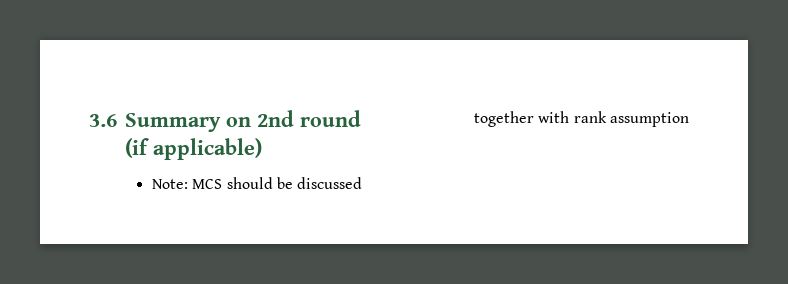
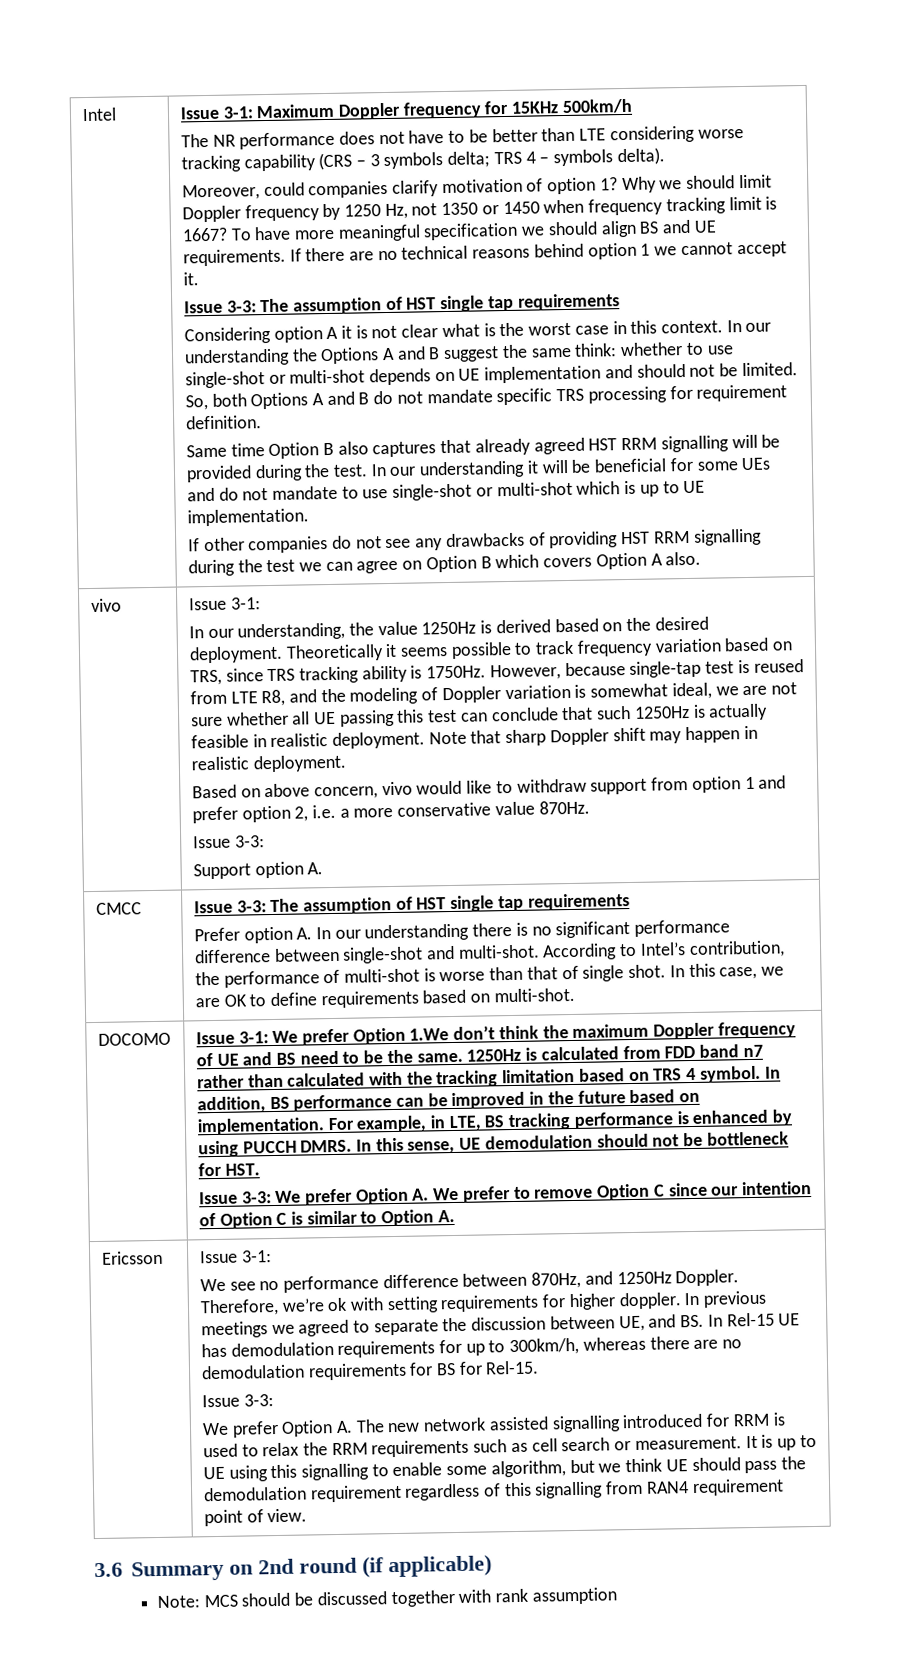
(89, 120) none -> [81,107,117,122] [179,98,633,120] [180,125,744,150] [180,147,665,173] [181,174,772,201] [181,196,778,223] [181,219,717,242] [182,241,787,267] [182,272,199,286] [183,293,620,315] [183,320,772,345] [183,342,734,367] [184,362,798,389] [184,384,788,411] [185,415,262,430] [185,434,781,459] [185,457,772,483] [186,480,706,502] [186,508,309,527] [187,528,762,554] [187,551,702,577] [90,598,122,613] [188,597,261,611] [188,616,709,641] [188,637,794,664] [189,659,804,686] [189,682,798,707] [190,703,769,727] [190,725,758,749] [190,754,347,773] [191,775,787,800] [191,800,590,824] [192,835,265,849] [192,861,324,880] [95,902,142,915] [193,893,630,915] [193,919,731,944] [193,940,785,964] [194,963,785,988] [194,987,575,1009] [97,1032,171,1046] [195,1021,796,1046] [195,1044,763,1067] [196,1065,781,1089] [196,1089,701,1114] [196,1109,794,1136] [197,1131,789,1158] [197,1162,260,1177] [198,1180,813,1206] [198,1209,455,1229] [101,1250,163,1265] [199,1250,272,1264] [199,1269,740,1293] [199,1290,768,1317] [200,1312,801,1339] [200,1336,743,1358] [200,1360,540,1381] [201,1394,274,1408] [201,1412,786,1438] [202,1434,817,1458] [202,1456,807,1482] [203,1478,784,1503] [203,1508,308,1527] Intel | Issue 3-1: Maximum Doppler frequency for 15KHz 500km/h // The NR performance does not have to be better than LTE considering worse tracking capability (CRS – 3 symbols delta; TRS 4 – symbols delta). // Moreover, could companies clarify motivation of option 1? Why we should limit Doppler frequency by 1250 Hz, not 1350 or 1450 when frequency tracking limit is 1667? To have more meaningful specification we should align BS and UE requirements. If there are no technical reasons behind option 1 we cannot accept it. // Issue 3-3: The assumption of HST single tap requirements // Considering option A it is not clear what is the worst case in this context. In our understanding the Options A and B suggest the same think: whether to use single-shot or multi-shot depends on UE implementation and should not be limited. So, both Options A and B do not mandate specific TRS processing for requirement definition. // Same time Option B also captures that already agreed HST RRM signalling will be provided during the test. In our understanding it will be beneficial for some UEs and do not mandate to use single-shot or multi-shot which is up to UE implementation. // If other companies do not see any drawbacks of providing HST RRM signalling during the test we can agree on Option B which covers Option A also. // vivo | Issue 3-1: // In our understanding, the value 1250Hz is derived based on the desired deployment. Theoretically it seems possible to track frequency variation based on TRS, since TRS tracking ability is 1750Hz. However, because single-tap test is reused from LTE R8, and the modeling of Doppler variation is somewhat ideal, we are not sure whether all UE passing this test can conclude that such 1250Hz is actually feasible in realistic deployment. Note that sharp Doppler shift may happen in realistic deployment. // Based on above concern, vivo would like to withdraw support from option 1 and prefer option 2, i.e. a more conservative value 870Hz. // Issue 3-3: // Support option A. // CMCC | Issue 3-3: The assumption of HST single tap requirements // Prefer option A. In our understanding there is no significant performance difference between single-shot and multi-shot. According to Intel’s contribution, the performance of multi-shot is worse than that of single shot. In this case, we are OK to define requirements based on multi-shot. // DOCOMO | Issue 3-1: We prefer Option 1.We don’t think the maximum Doppler frequency of UE and BS need to be the same. 1250Hz is calculated from FDD band n7 rather than calculated with the tracking limitation based on TRS 4 symbol. In addition, BS performance can be improved in the future based on implementation. For example, in LTE, BS tracking performance is enhanced by using PUCCH DMRS. In this sense, UE demodulation should not be bottleneck for HST. // Issue 3-3: We prefer Option A. We prefer to remove Option C since our intention of Option C is similar to Option A. // Ericsson | Issue 3-1: // We see no performance difference between 870Hz, and 1250Hz Doppler. Therefore, we’re ok with setting requirements for higher doppler. In previous meetings we agreed to separate the discussion between UE, and BS. In Rel-15 UE has demodulation requirements for up to 300km/h, whereas there are no demodulation requirements for BS for Rel-15. // Issue 3-3: // We prefer Option A. The new network assisted signalling introduced for RRM is used to relax the RRM requirements such as cell search or measurement. It is up to UE using this signalling to enable some algorithm, but we think UE should pass the demodulation requirement regardless of this signalling from RAN4 requirement point of view. //

